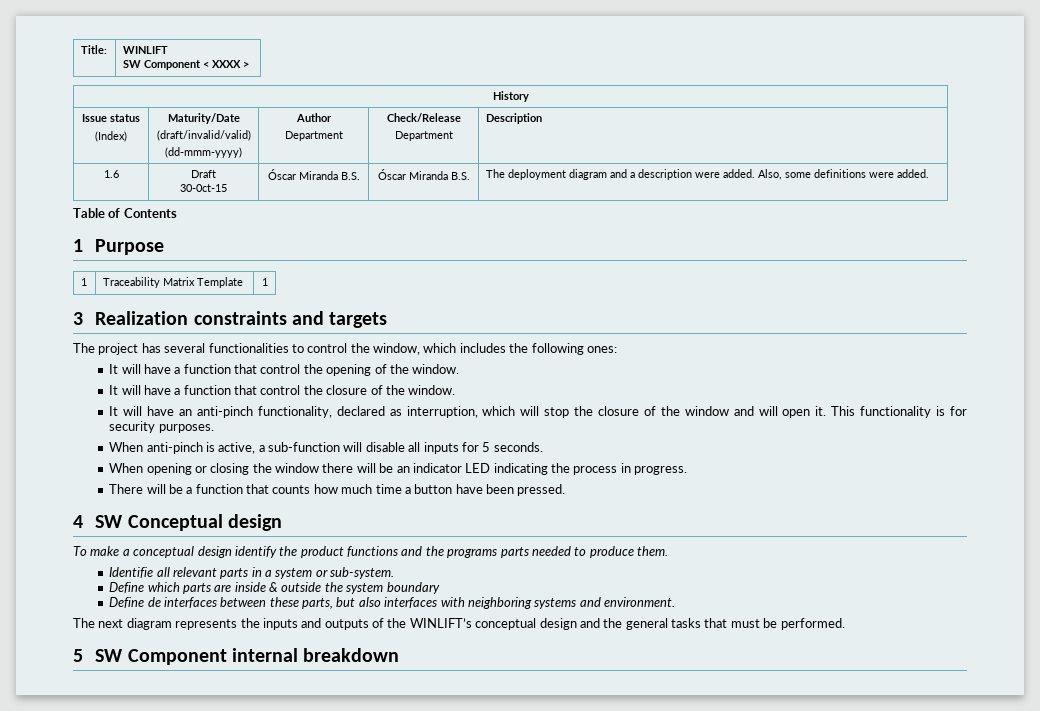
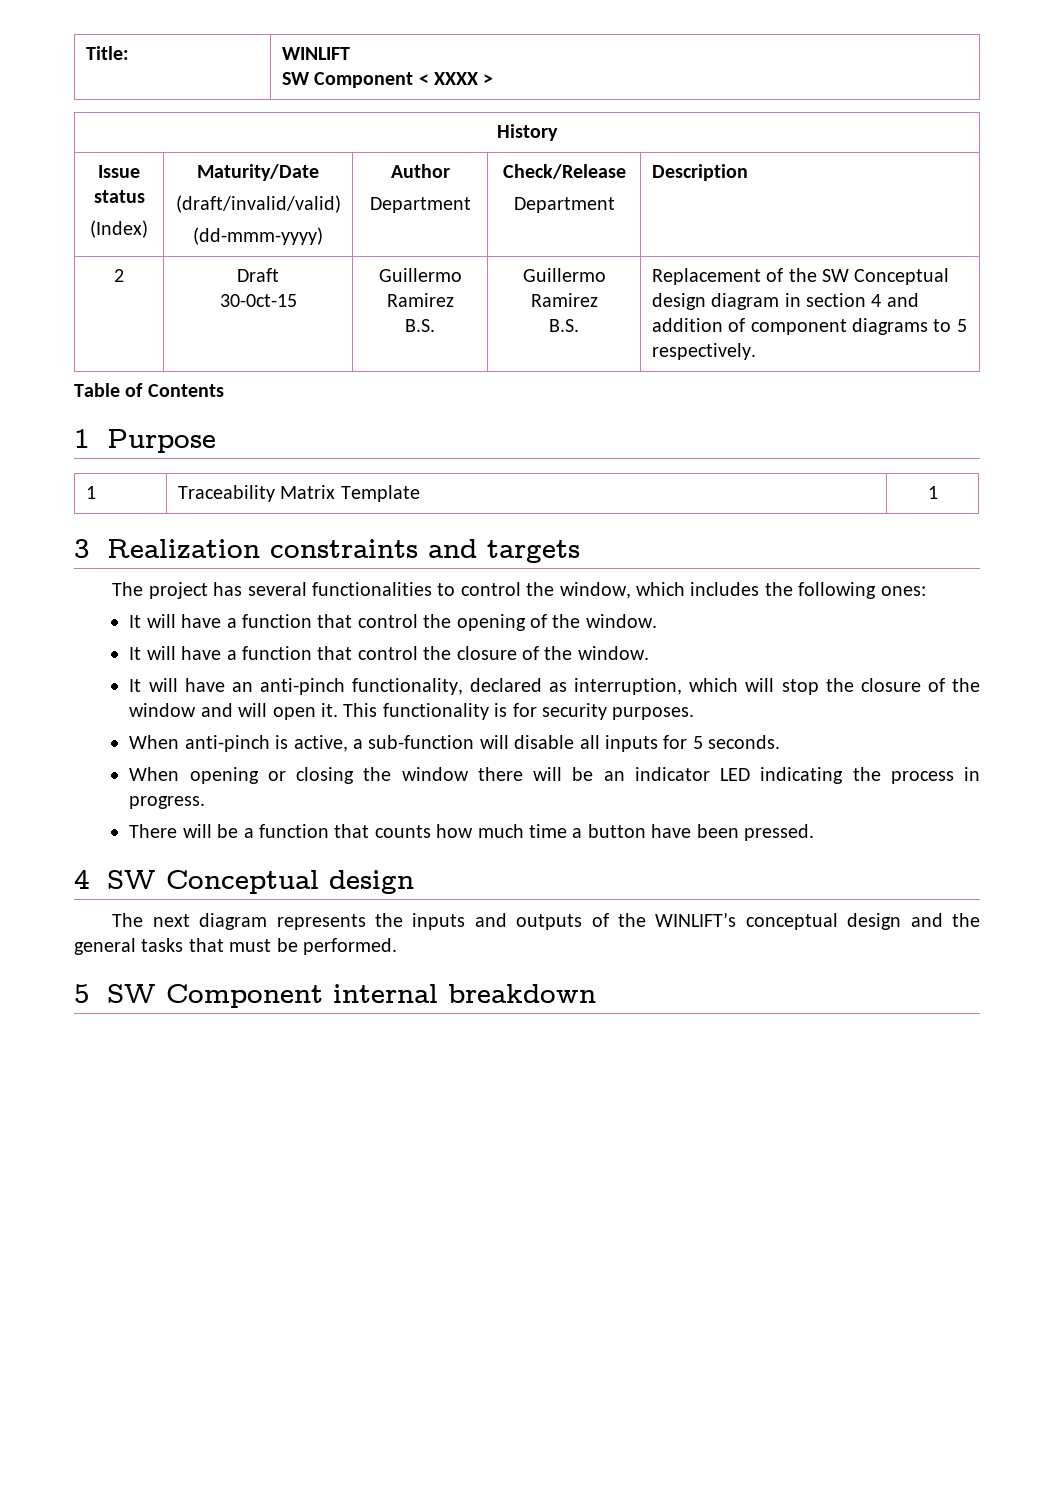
[103,170,119,178] 1.6 -> [114,269,124,282] 2
[267,169,360,180] [377,169,470,180] [485,169,929,180] Óscar Miranda B.S. | Óscar Miranda B.S. | The deployment diagram and a description were added. Also, some definitions were added. -> [378,268,462,282] [386,293,454,307] [405,319,435,332] [522,268,606,282] [530,293,598,307] [549,319,579,332] [651,268,950,285] [651,293,919,310] [651,318,967,335] [651,343,756,360] Guillermo Ramirez // B.S. | Guillermo Ramirez // B.S. | Replacement of the SW Conceptual design diagram in section 4 and addition of component diagrams to 5 respectively.
[73,546,668,558] [109,567,395,579] [109,582,440,594] [109,597,676,609] // To make a conceptual design identify the product functions and the programs parts needed to produce them. // Identifie all relevant parts in a system or sub-system. // Define which parts are inside & outside the system boundary // Define de interfaces between these parts, but also interfaces with neighboring systems and environment. -> (415, 882) none

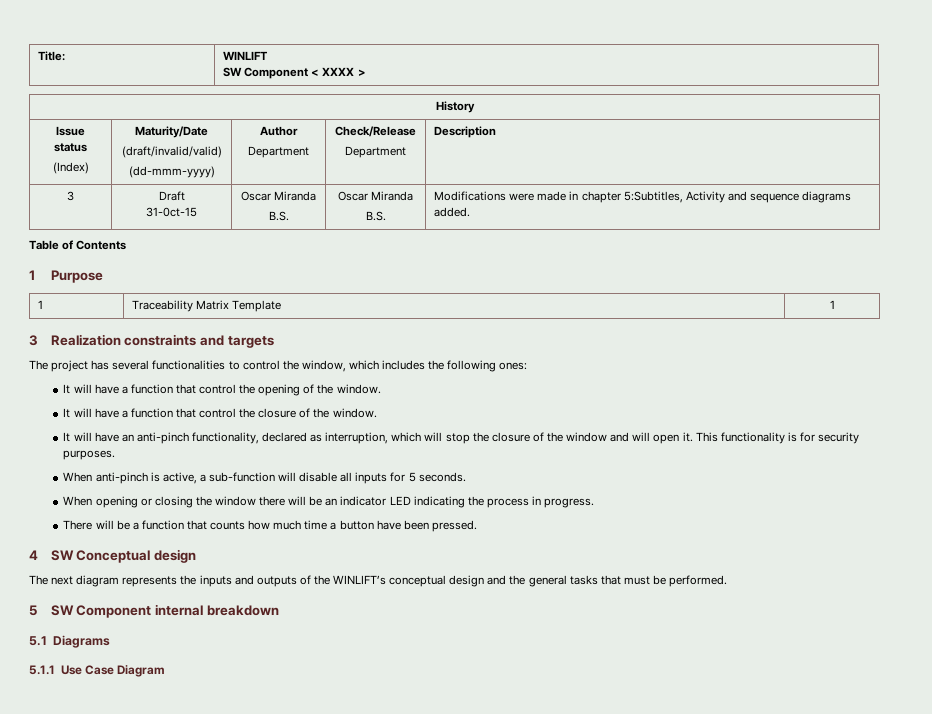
[114,269,124,282] 2 -> [67,191,74,201] 3
[219,294,297,307] [378,268,462,282] [386,293,454,307] [405,319,435,332] [522,268,606,282] [530,293,598,307] [549,319,579,332] [651,268,950,285] [651,293,919,310] [651,318,967,335] [651,343,756,360] 30-0ct-15 | Guillermo Ramirez // B.S. | Guillermo Ramirez // B.S. | Replacement of the SW Conceptual design diagram in section 4 and addition of component diagrams to 5 respectively. -> [146,207,197,217] [240,191,317,201] [268,211,289,221] [337,191,414,201] [365,211,386,221] [434,191,852,203] [434,207,471,217] 31-0ct-15 | Oscar Miranda // B.S. | Oscar Miranda // B.S. | Modifications were made in chapter 5:Subtitles, Activity and sequence diagrams added.
(597, 993) none -> [29,635,110,648] [29,665,166,677] // 5.1 Diagrams // 5.1.1 Use Case Diagram

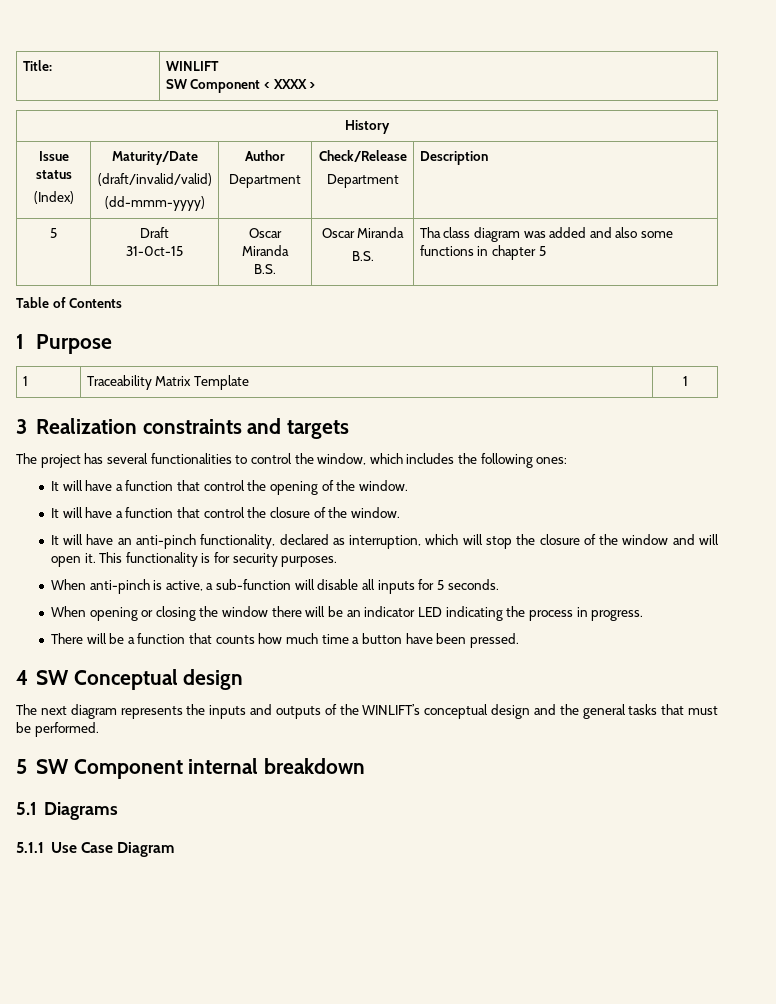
[67,191,74,201] 3 -> [50,228,57,238] 5
[434,191,852,203] [434,207,471,217] Modifications were made in chapter 5:Subtitles, Activity and sequence diagrams added. -> [419,227,674,242] [419,245,546,260] Tha class diagram was added and also some functions in chapter 5

